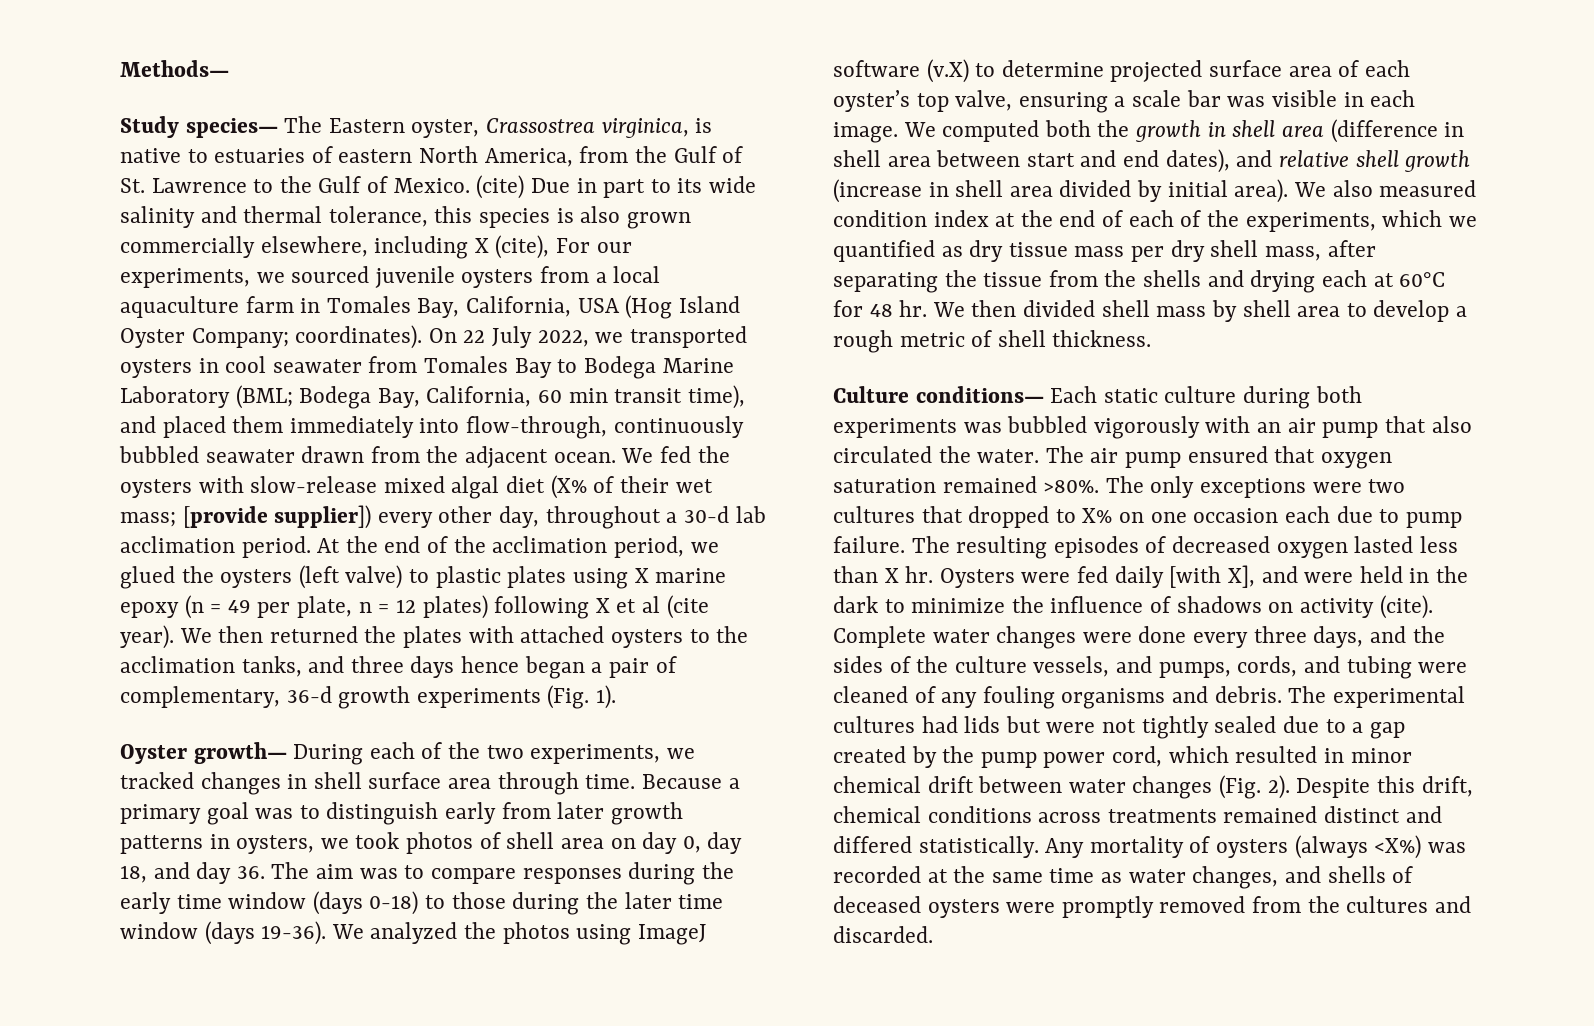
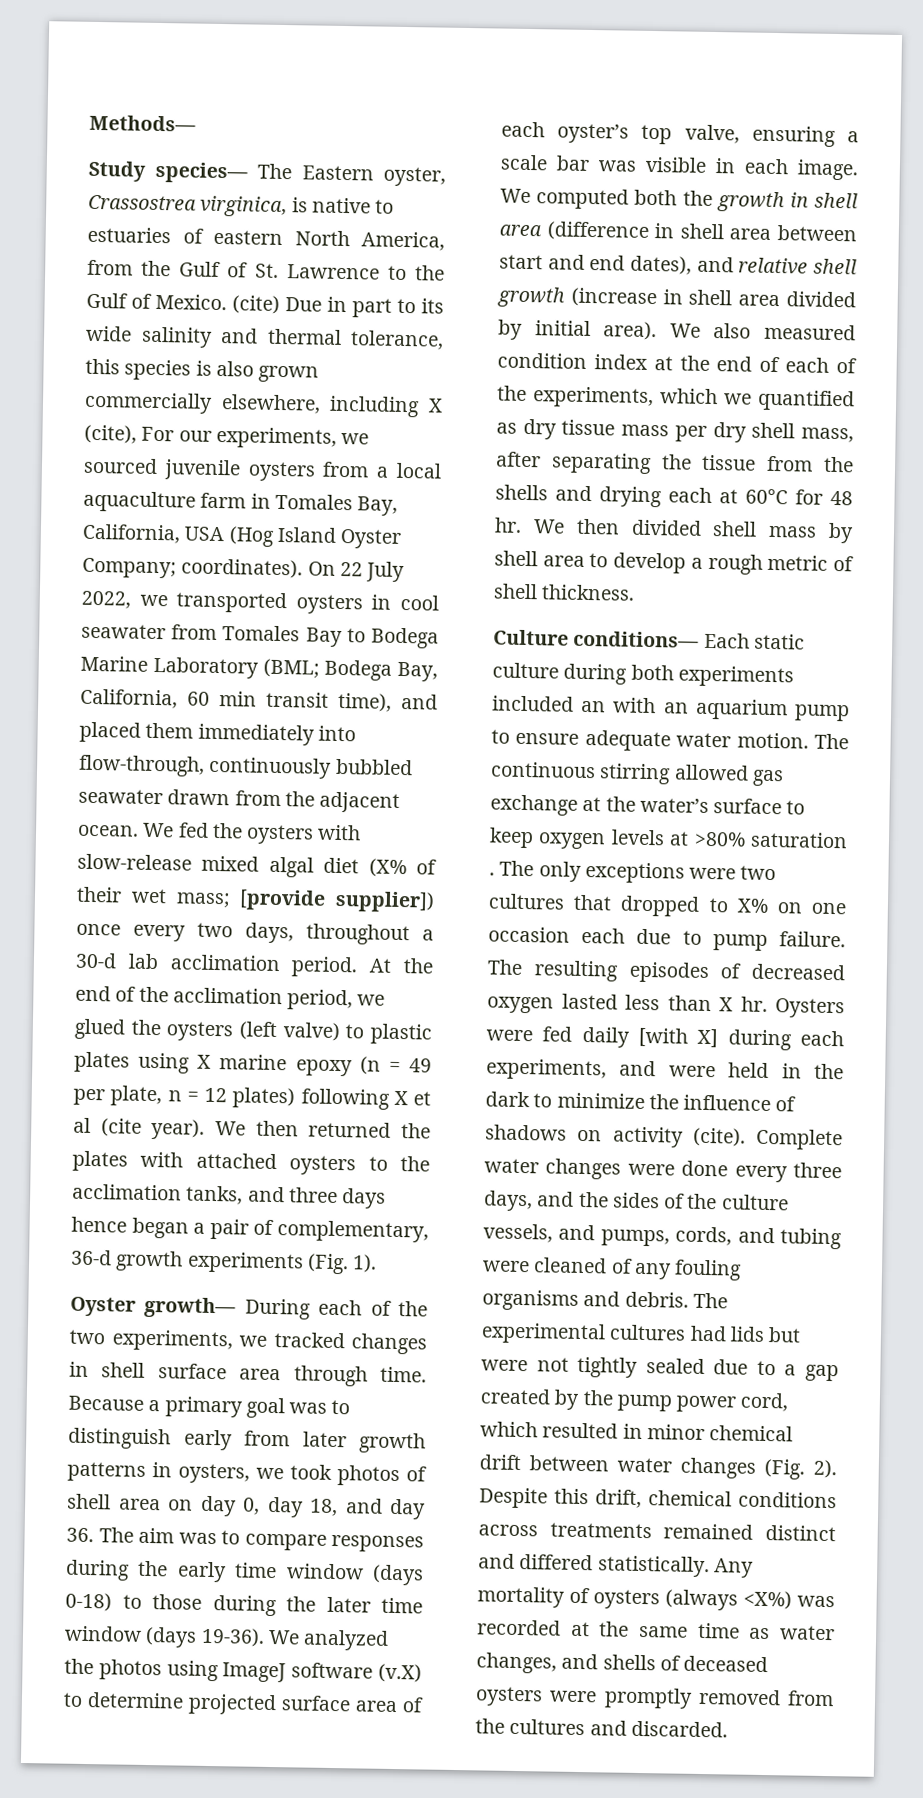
[377,506,540,528] every other day, -> [76,922,294,944] once every two days,
[963,416,1472,439] [833,446,1392,469] [833,476,1100,493] was bubbled vigorously with an air pump that also circulated the water. The air pump ensured that oxygen saturation remained >80%. -> [492,695,850,722] [491,729,849,752] [490,761,784,787] [490,794,806,816] [489,827,848,850] [489,872,495,876] included an with an aquarium pump to ensure adequate water motion. The continuous stirring allowed gas exchange at the water’s surface to keep oxygen levels at >80% saturation .
[1227,565,1255,588] X], -> [697,1028,844,1051] [486,1058,607,1081] X] during each experiments,

